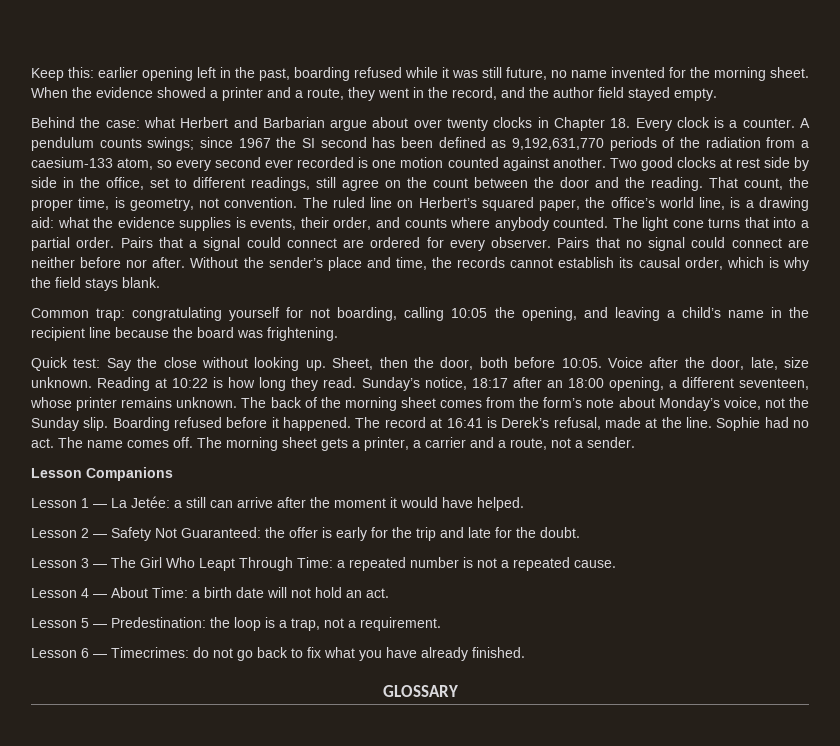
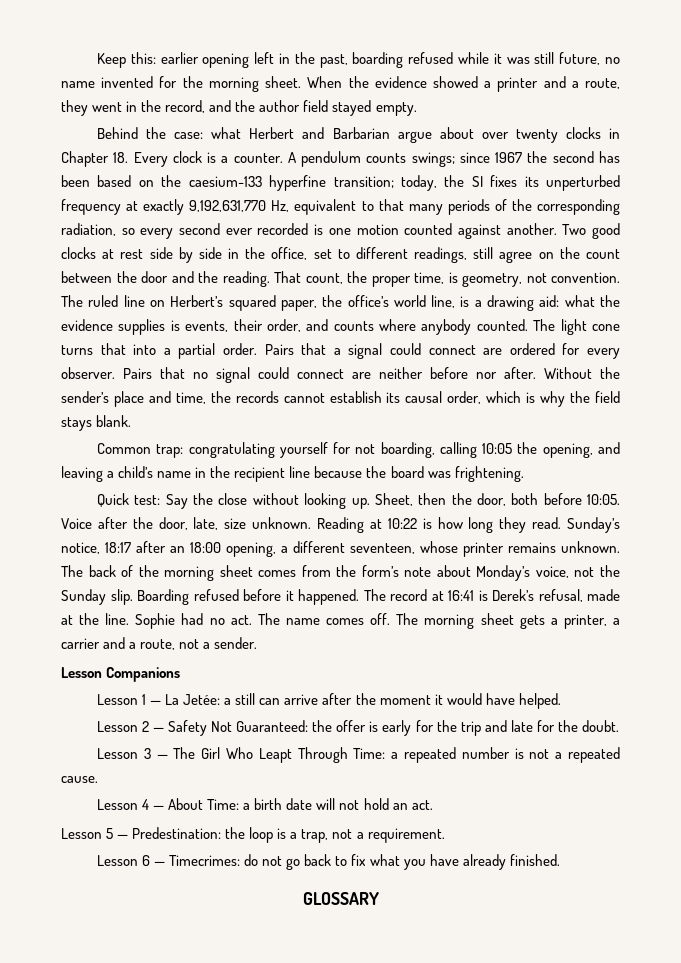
[302,138,315,148] SI -> (548, 157) none
[438,137,809,151] [31,157,154,170] defined as 9,192,631,770 periods of the radiation from a caesium-133 atom, -> [97,175,621,191] [61,199,620,215] [61,223,116,236] based on the caesium-133 hyperfine transition; today, the SI fixes its unperturbed frequency at exactly 9,192,631,770 Hz, equivalent to that many periods of the corresponding radiation,

